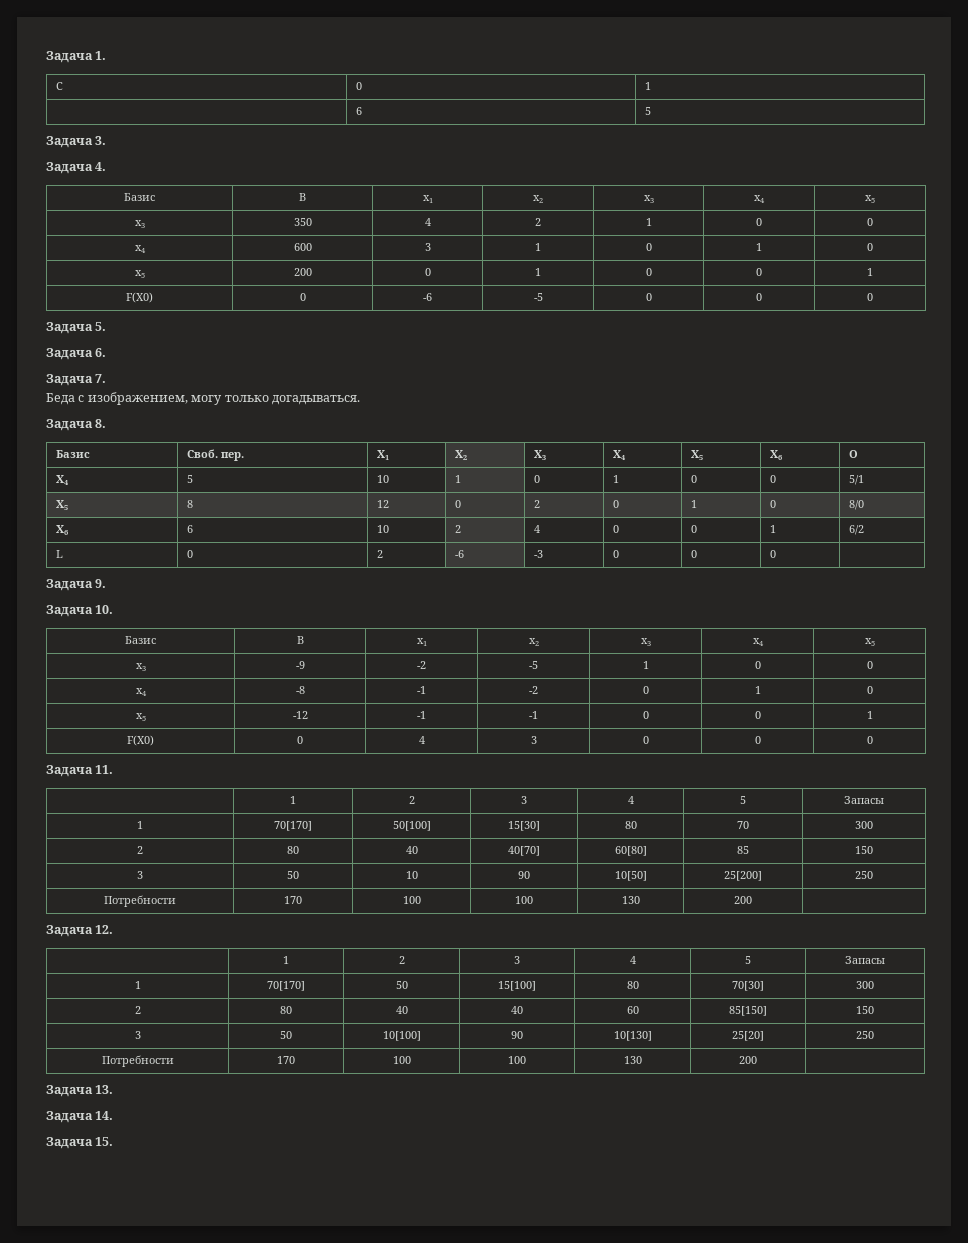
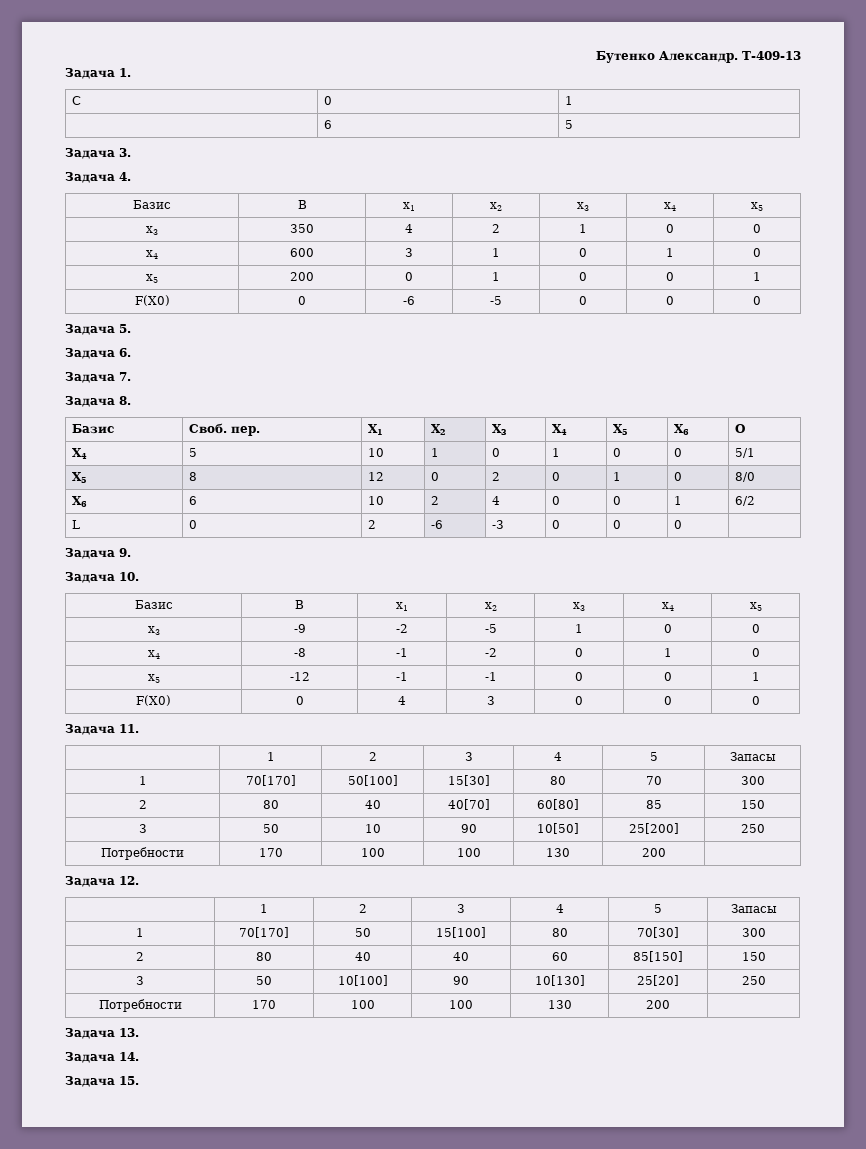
(46, 57) none -> [596,51,801,63] Бутенко Александр. Т-409-13 //
[46,392,360,405] // Беда с изображением, могу только догадываться. -> (131, 376) none

